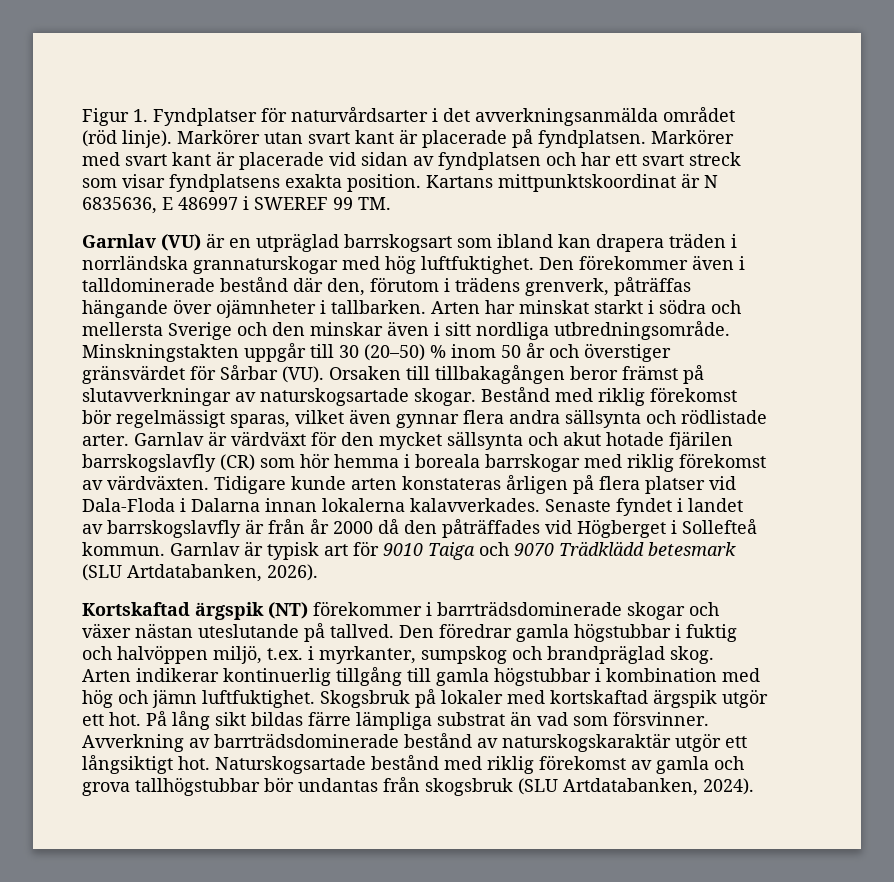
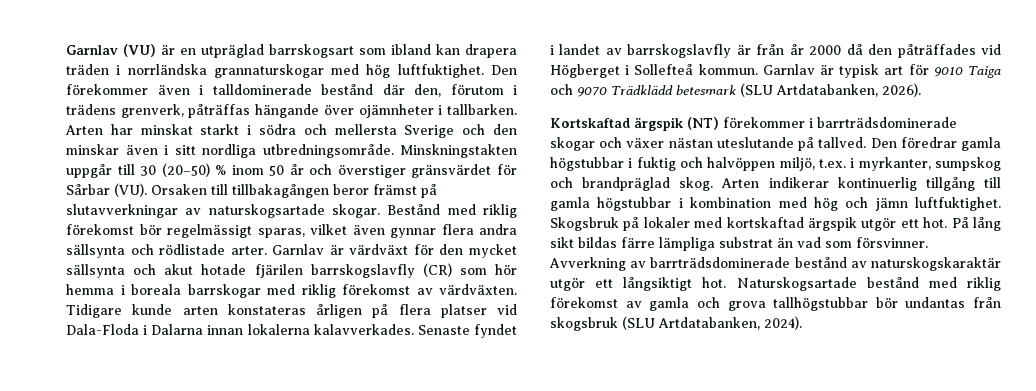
[82,107,735,126] [82,129,734,148] [82,151,741,170] [82,173,718,192] [82,196,391,214] Figur 1. Fyndplatser för naturvårdsarter i det avverkningsanmälda området (röd linje). Markörer utan svart kant är placerade på fyndplatsen. Markörer med svart kant är placerade vid sidan av fyndplatsen och har ett svart streck som visar fyndplatsens exakta position. Kartans mittpunktskoordinat är N 6835636, E 486997 i SWEREF 99 TM. // -> (66, 50) none

